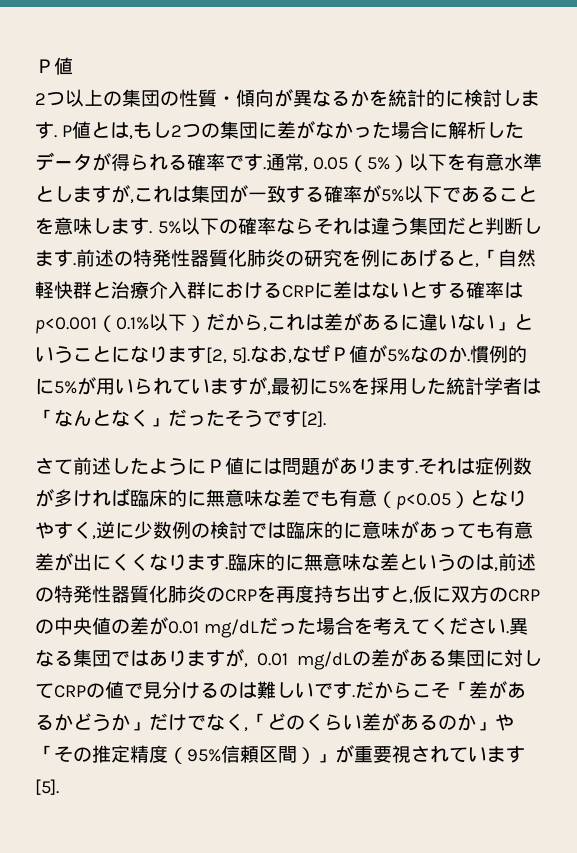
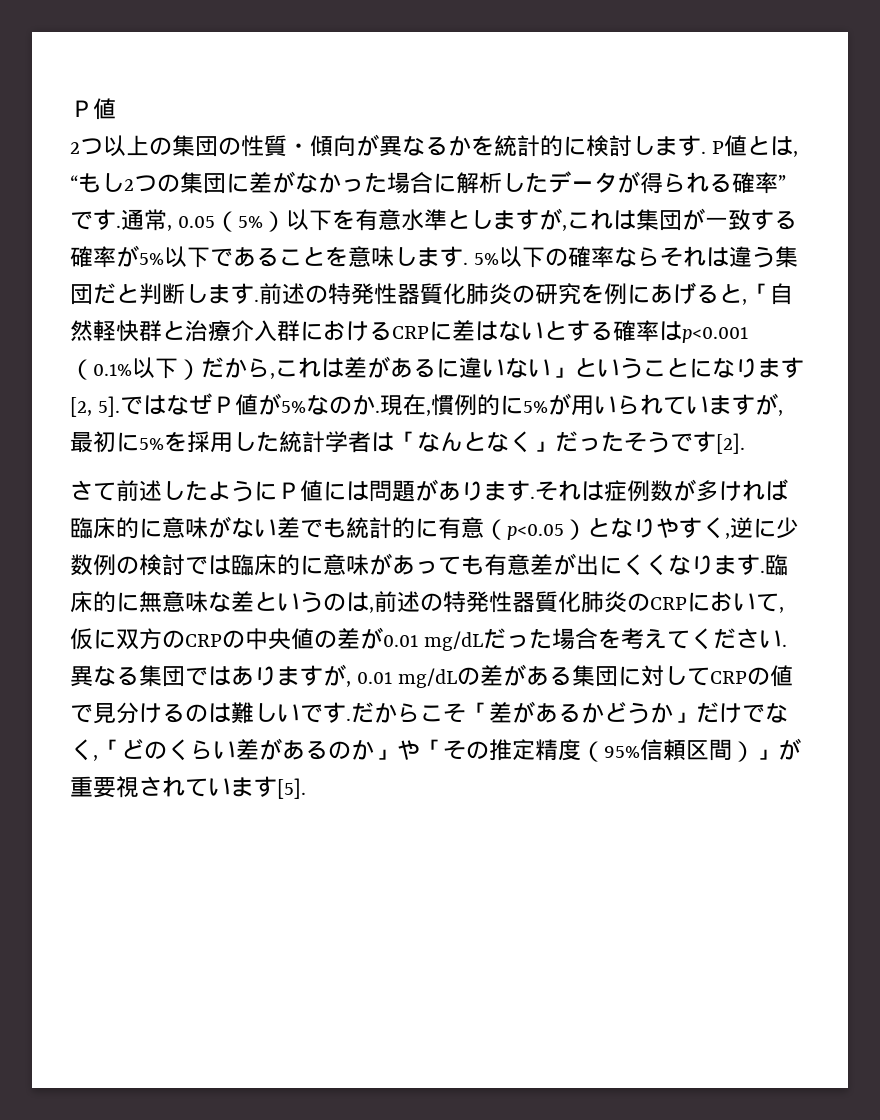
(133, 137) none -> [70,175,78,191] “
(225, 162) none -> [778,175,786,191] ”
[249,346,292,364] なお, -> [120,395,167,415] では
(470, 360) none -> [380,394,432,416] 現在,
[206,489,339,507] 無意味な差でも -> [162,516,438,539] 意味がない差でも統計的に
[257,585,409,603] を再度持ち出すと -> [687,591,779,612] において

